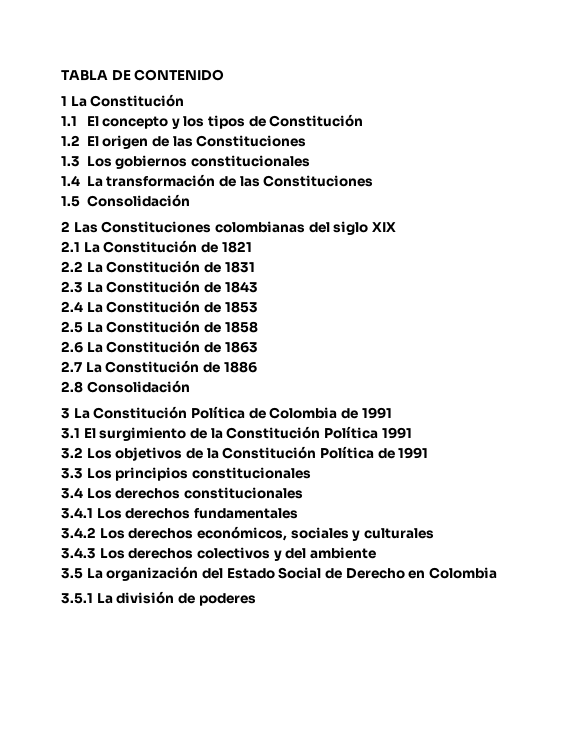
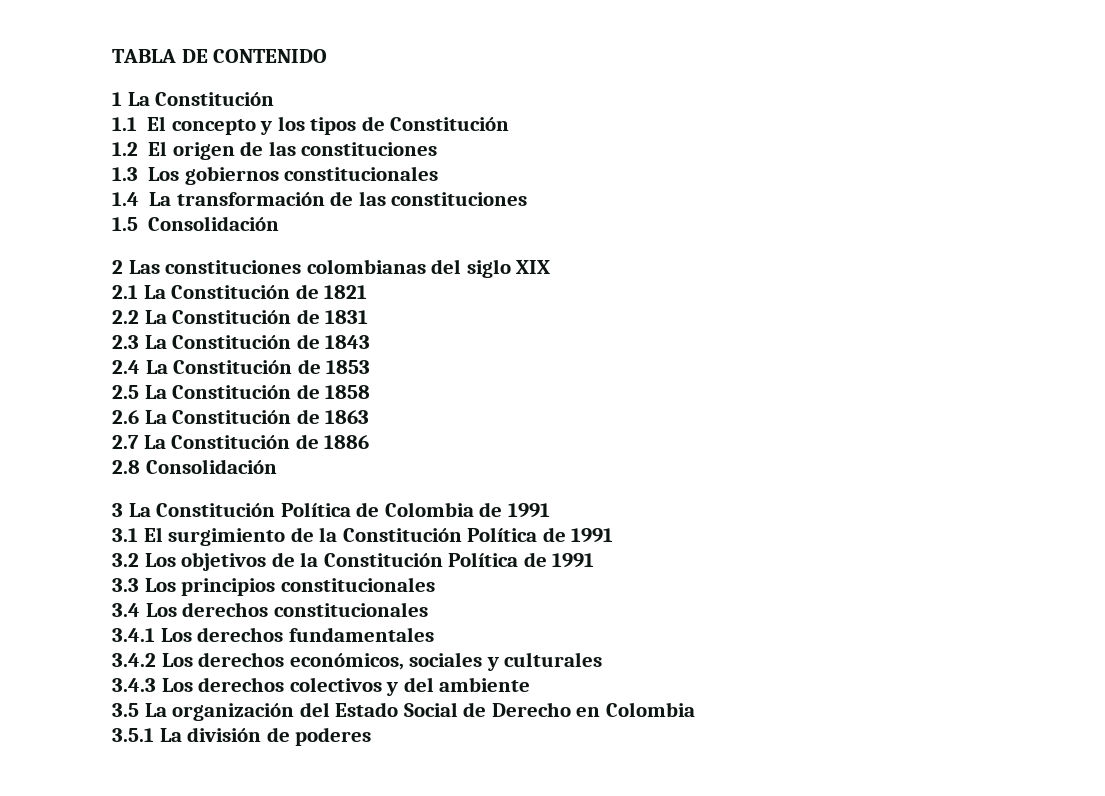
[196,135,307,147] Constituciones -> [301,142,438,156] constituciones
[263,175,374,187] Constituciones -> [391,192,528,206] constituciones
[101,221,212,233] Constituciones -> [165,260,302,274] constituciones
(378, 432) none -> [542,527,566,542] de

